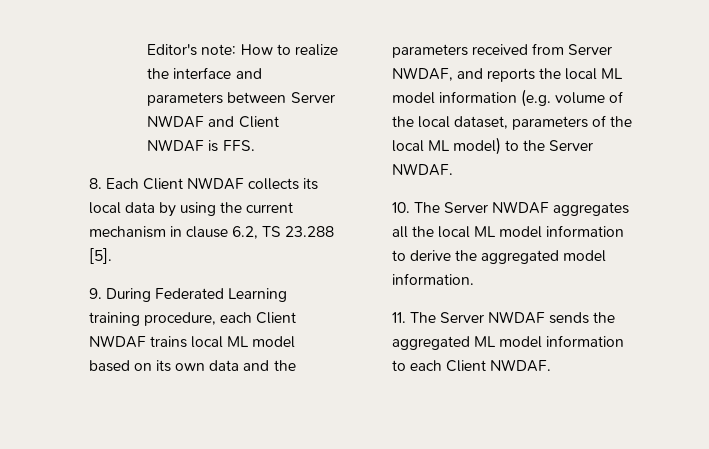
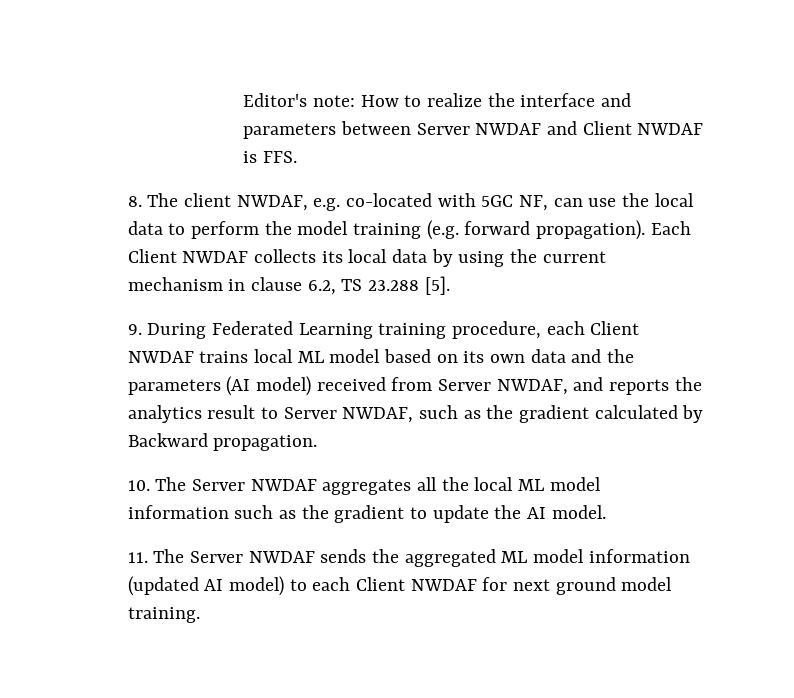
(102, 183) none -> [147,193,694,211] [127,220,645,240] The client NWDAF, e.g. co-located with 5GC NF, can use the local data to perform the model training (e.g. forward propagation).
(468, 51) none -> [226,376,311,396] (AI model)
[565,68,624,80] [391,89,624,107] [391,115,633,130] [391,137,594,155] [391,163,453,176] local ML model information (e.g. volume of the local dataset, parameters of the local ML model) to the Server NWDAF. -> [127,405,704,423] [127,433,318,451] analytics result to Server NWDAF, such as the gradient calculated by Backward propagation.
[391,250,607,264] [391,273,474,285] to derive the aggregated model information. -> [234,505,606,523] such as the gradient to update the AI model.
[391,359,552,372] to each Client NWDAF. -> [127,576,673,596] [127,607,200,623] (updated AI model) to each Client NWDAF for next ground model training.

